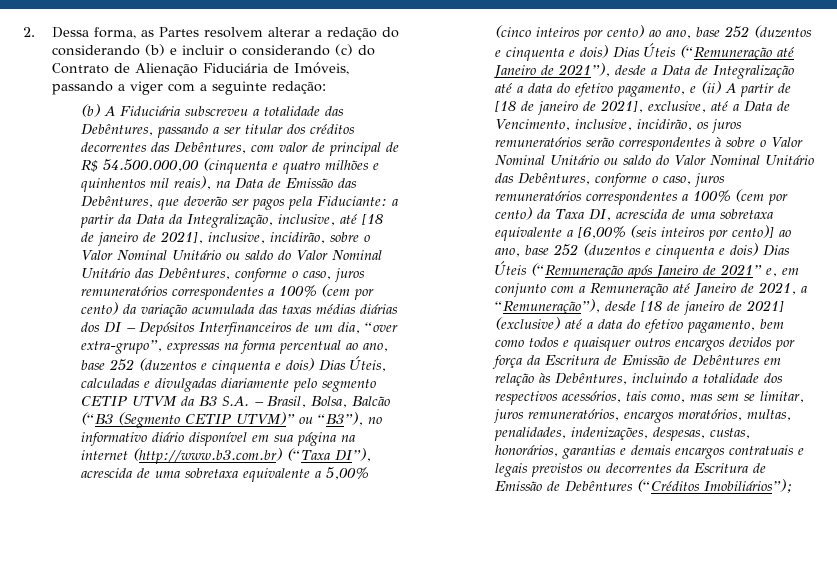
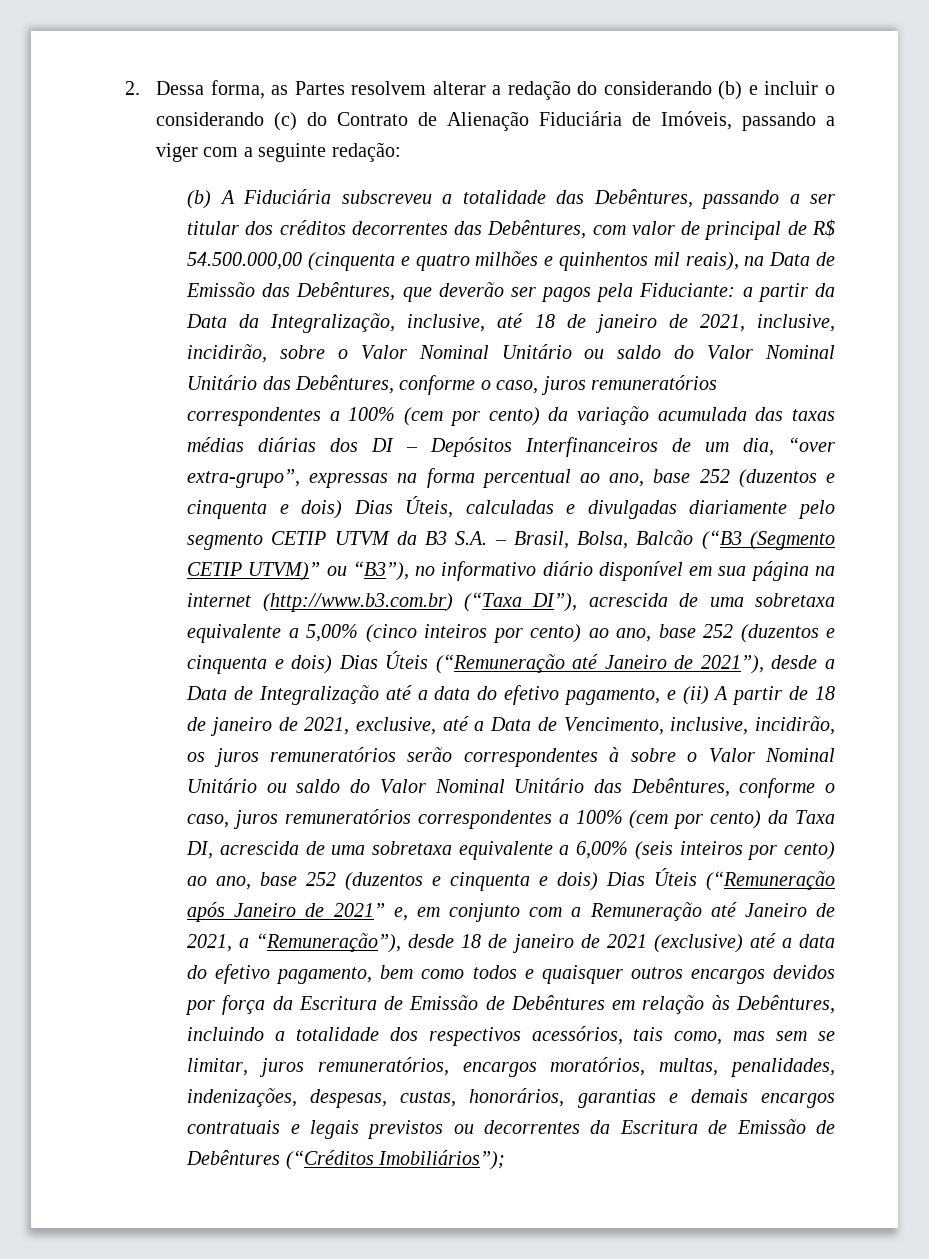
[361,214,383,225] [80,231,203,246] [18 de janeiro de 2021], -> [534,314,745,333] 18 de janeiro de 2021,
[494,100,643,115] [18 de janeiro de 2021], -> [815,686,835,700] [187,717,350,736] 18 de janeiro de 2021,
[577,226,626,239] [6,00% -> [576,841,629,859] 6,00%
[731,225,774,238] cento)] -> [784,841,836,860] cento)
[640,300,784,315] [18 de janeiro de 2021] -> [461,934,647,953] 18 de janeiro de 2021

